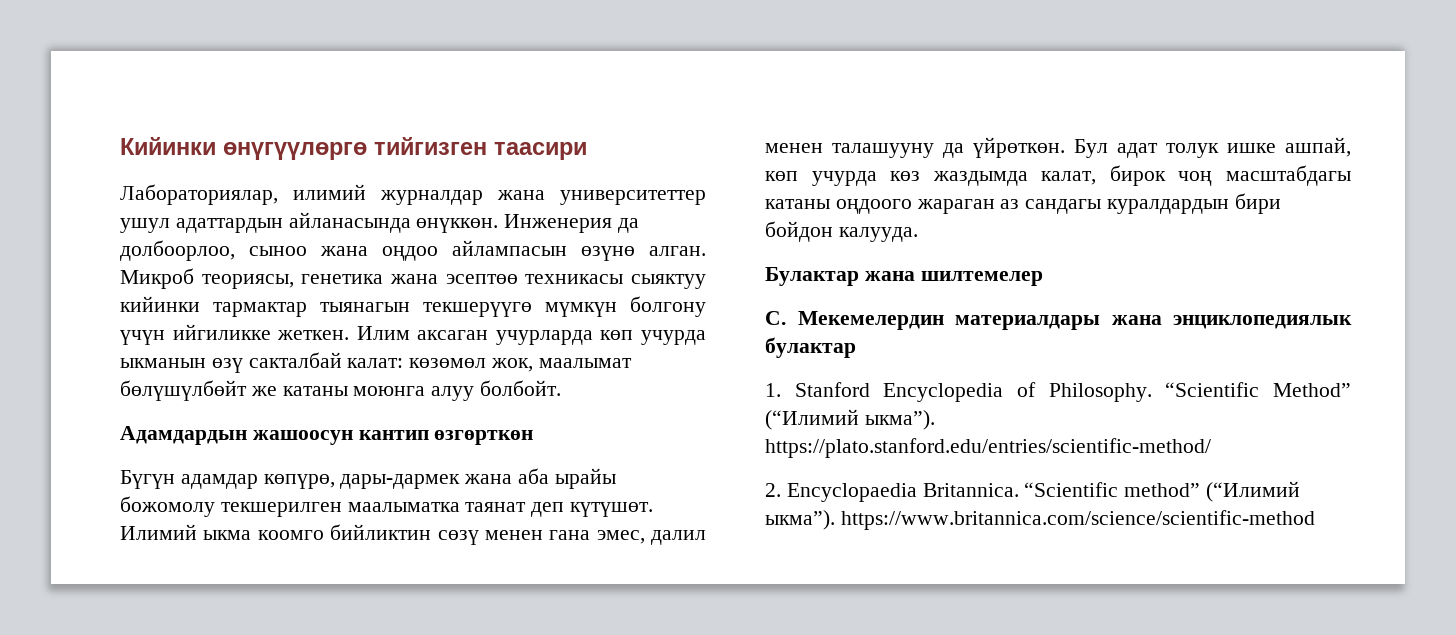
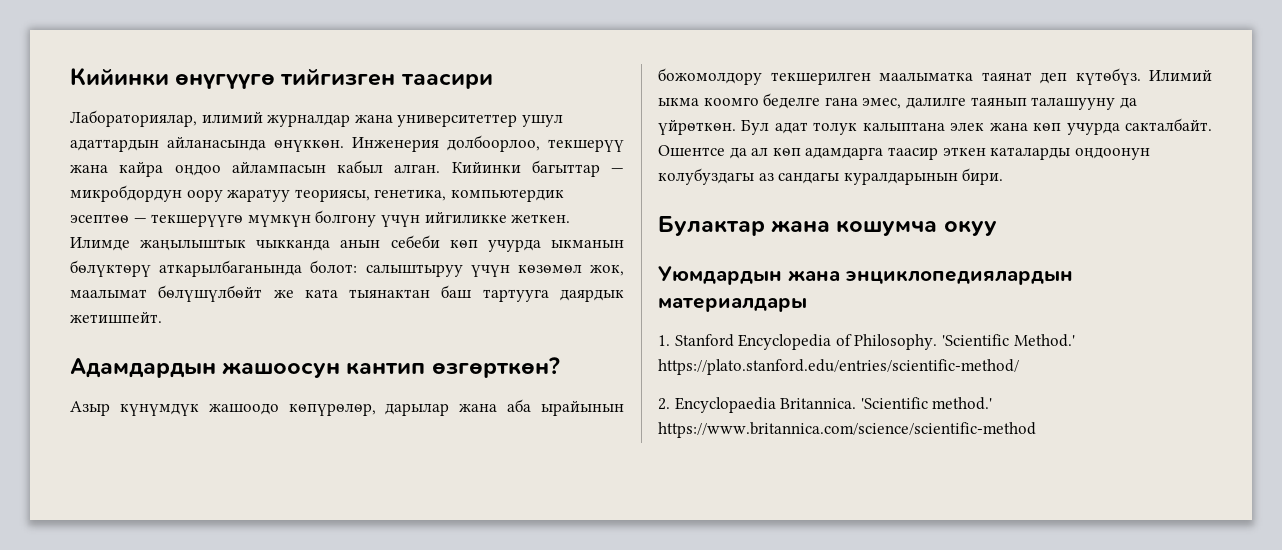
[120,137,367,160] Кийинки өнүгүүлөргө -> [70,67,276,89] Кийинки өнүгүүгө
[618,218,640,233] [120,240,706,261] [120,268,706,289] [120,296,410,317] да долбоорлоо, сыноо жана оңдоо айлампасын өзүнө алган. Микроб теориясы, генетика жана эсептөө техникасы сыяктуу кийинки тармактар тыянагын -> [447,135,624,152] [70,160,624,177] [70,185,564,202] [70,214,147,223] долбоорлоо, текшерүү жана кайра оңдоо айлампасын кабыл алган. Кийинки багыттар — микробдордун оору жаратуу теориясы, генетика, компьютердик эсептөө —
[356,326,706,345] [120,352,404,373] Илим аксаган учурларда көп учурда ыкманын өзү сакталбай калат: -> [70,235,625,252] [70,260,510,277] Илимде жаңылыштык чыкканда анын себеби көп учурда ыкманын бөлүктөрү аткарылбаганында болот: салыштыруу үчүн
[282,380,562,401] [120,426,534,445] [120,468,616,489] [120,496,215,517] катаны моюнга алуу болбойт. // Адамдардын жашоосун кантип өзгөрткөн // Бүгүн адамдар көпүрө, дары-дармек жана аба ырайы божомолу -> [304,285,624,302] [70,311,162,324] [70,357,560,378] [70,399,624,416] [658,68,762,85] ката тыянактан баш тартууга даярдык жетишпейт. // Адамдардын жашоосун кантип өзгөрткөн? // Азыр күнүмдүк жашоодо көпүрөлөр, дарылар жана аба ырайынын божомолдору
[570,502,654,517] күтүшөт. -> [1075,68,1141,85] күтөбүз.
[330,524,706,545] [765,143,823,153] бийликтин сөзү менен гана эмес, далил менен -> [763,93,1027,109] беделге гана эмес, далилге таянып
[1227,137,1351,157] [765,165,1351,186] [765,193,1281,214] [765,221,918,242] [765,267,1043,286] [765,311,1352,330] [765,337,856,358] ишке ашпай, көп учурда көз жаздымда калат, бирок чоң масштабдагы катаны оңдоого жараган аз сандагы куралдардын бири бойдон калууда. // Булактар жана шилтемелер // C. Мекемелердин материалдары жана энциклопедиялык булактар -> [862,118,1212,135] [658,145,1150,160] [658,168,1004,185] [658,216,997,236] [658,266,1073,285] [658,297,807,312] калыптана элек жана көп учурда сакталбайт. Ошентсе да ал көп адамдарга таасир эткен каталарды оңдоонун колубуздагы аз сандагы куралдарынын бири. // Булактар жана кошумча окуу // Уюмдардын жана энциклопедиялардын материалдары
[1165,382,1351,397] [765,409,935,430] “Scientific Method” (“Илимий ыкма”). -> [941,334,1075,347] 'Scientific Method.'
[1024,481,1301,502] [765,510,835,530] “Scientific method” (“Илимий ыкма”). -> [860,397,993,410] 'Scientific method.'

